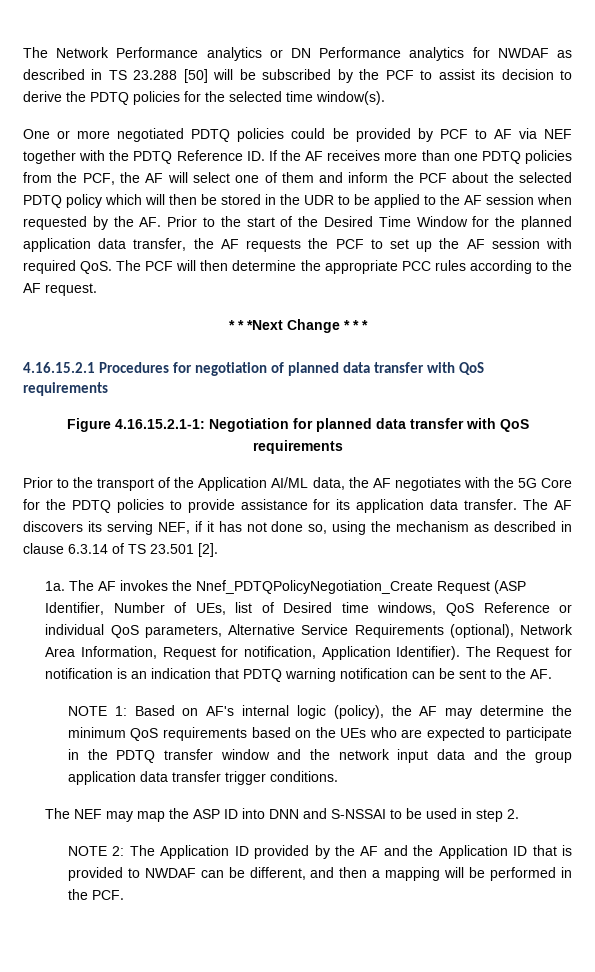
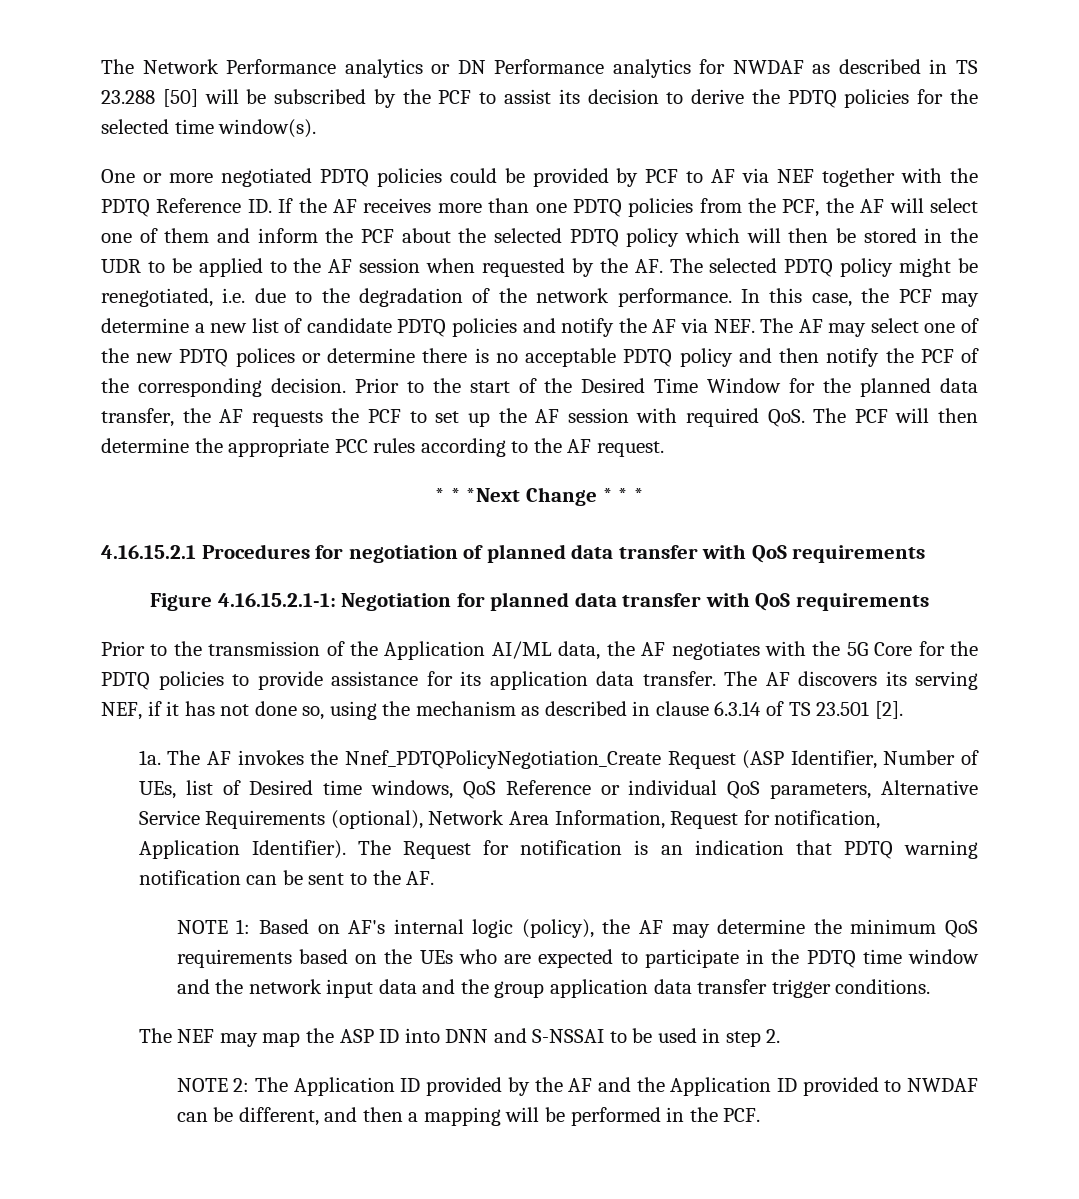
(162, 222) none -> [669,258,979,277] [101,288,979,307] [101,318,979,337] [101,348,980,367] [101,378,346,397] The selected PDTQ policy might be renegotiated, i.e. due to the degradation of the network performance. In this case, the PCF may determine a new list of candidate PDTQ policies and notify the AF via NEF. The AF may select one of the new PDTQ polices or determine there is no acceptable PDTQ policy and then notify the PCF of the corresponding decision.
[23,238,91,252] application -> (932, 387) none
[97,478,155,491] transport -> [208,641,321,656] transmission
[163,749,213,760] transfer -> [862,949,902,964] time
[532,845,572,856] that is -> (797, 1085) none

